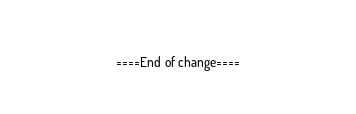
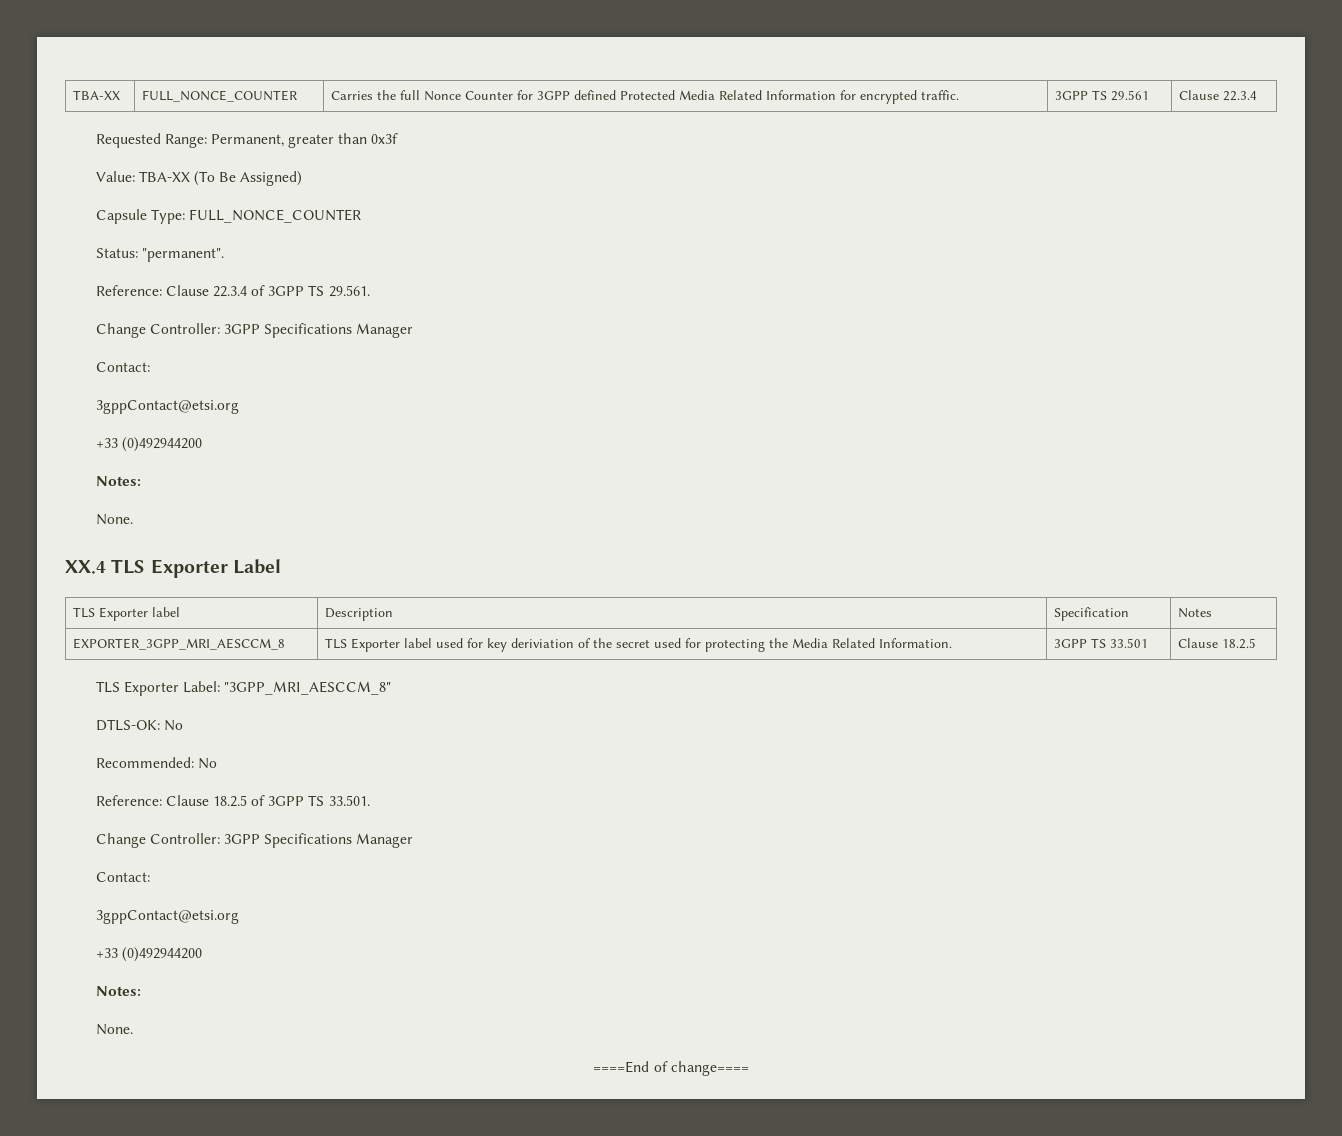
(115, 61) none -> [72,90,120,100] [141,90,298,102] [330,90,959,104] [1054,90,1149,101] [1178,90,1257,101] [95,133,399,148] [95,171,303,186] [95,209,361,224] [95,248,224,262] [95,285,370,297] [95,323,414,338] [95,362,150,372] [95,400,239,414] [95,437,202,452] [95,476,141,486] [95,514,133,525] [65,559,281,578] [72,607,180,621] [324,608,393,621] [1053,607,1129,621] [1177,608,1212,618] [72,638,285,650] [324,638,952,652] [1053,638,1148,648] [1177,638,1256,649] [95,681,392,696] [95,719,183,731] [95,757,217,769] [95,795,370,807] [95,833,414,848] [95,872,150,882] [95,910,239,924] [95,947,202,962] [95,986,141,996] [95,1024,133,1035] TBA-XX | FULL_NONCE_COUNTER | Carries the full Nonce Counter for 3GPP defined Protected Media Related Information for encrypted traffic. | 3GPP TS 29.561 | Clause 22.3.4 // Requested Range: Permanent, greater than 0x3f // Value: TBA-XX (To Be Assigned) // Capsule Type: FULL_NONCE_COUNTER // Status: "permanent". // Reference: Clause 22.3.4 of 3GPP TS 29.561. // Change Controller: 3GPP Specifications Manager // Contact: // 3gppContact@etsi.org // +33 (0)492944200 // Notes: // None. // XX.4 TLS Exporter Label // TLS Exporter label | Description | Specification | Notes // EXPORTER_3GPP_MRI_AESCCM_8 | TLS Exporter label used for key deriviation of the secret used for protecting the Media Related Information. | 3GPP TS 33.501 | Clause 18.2.5 // TLS Exporter Label: "3GPP_MRI_AESCCM_8" // DTLS-OK: No // Recommended: No // Reference: Clause 18.2.5 of 3GPP TS 33.501. // Change Controller: 3GPP Specifications Manager // Contact: // 3gppContact@etsi.org // +33 (0)492944200 // Notes: // None. //

